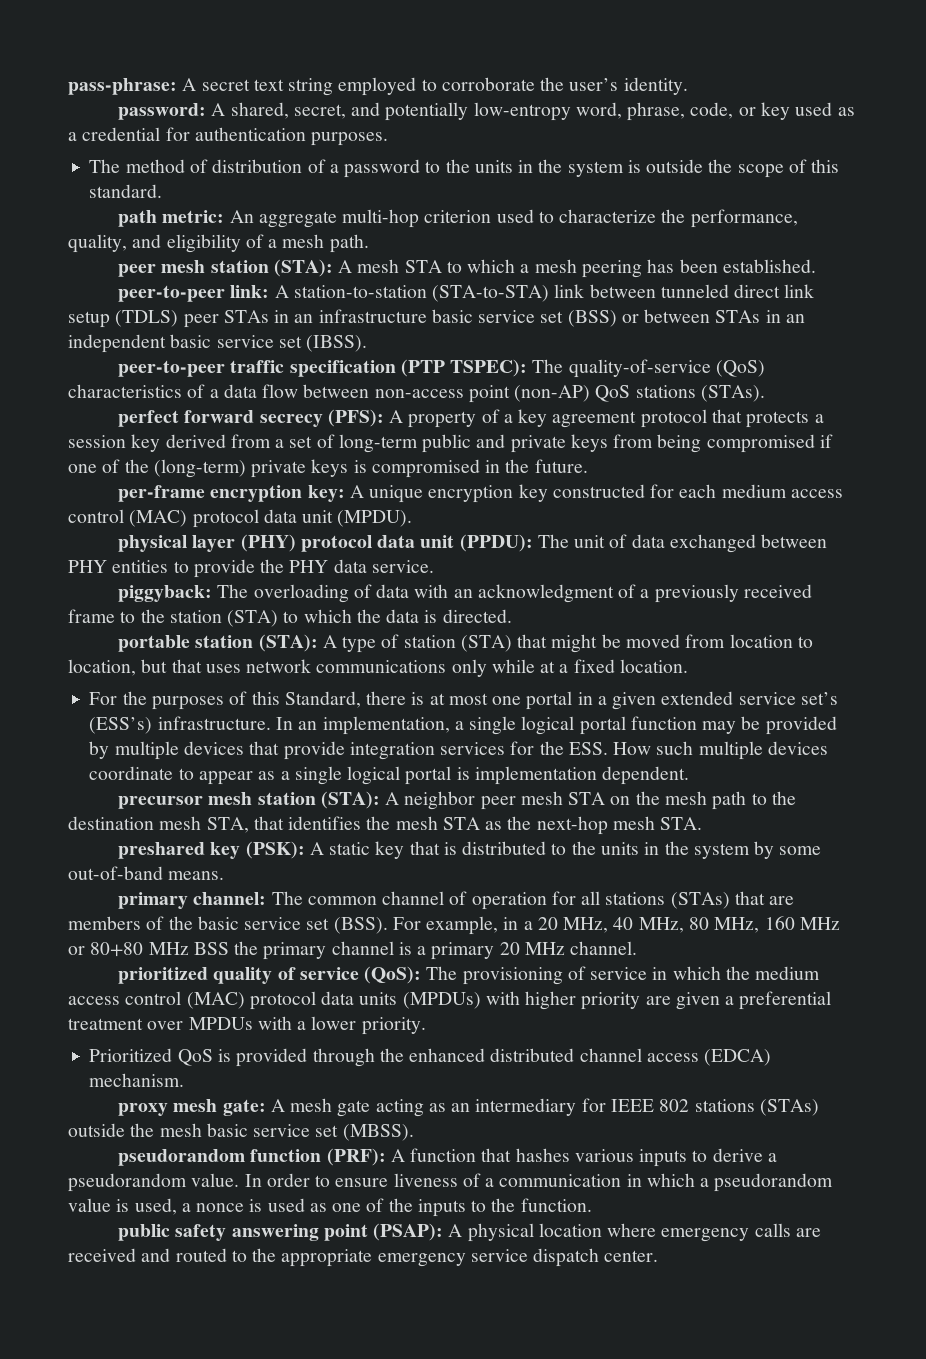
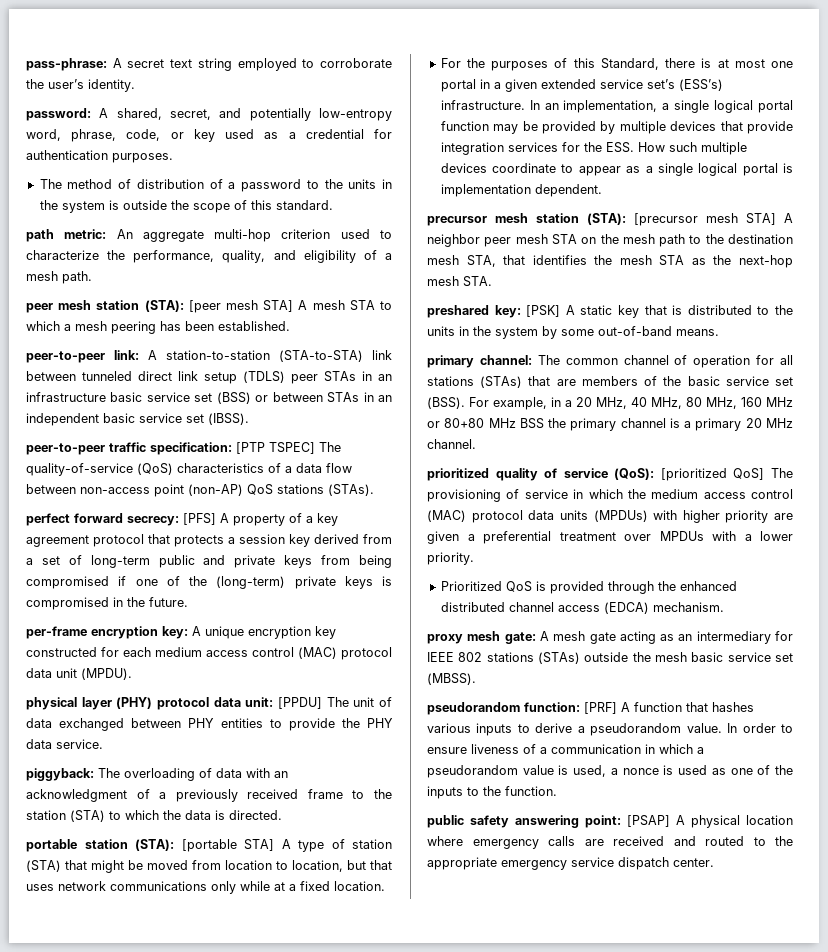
(333, 268) none -> [188,300,294,313] [peer mesh STA]
[289,359,528,377] specification (PTP TSPEC): -> [150,442,315,455] specification: [PTP TSPEC]
[259,409,384,427] secrecy (PFS): -> [127,513,216,526] secrecy: [PFS]
[420,534,533,552] unit (PPDU): -> [245,697,322,709] unit: [PPDU]
(318, 643) none -> [181,839,274,852] [portable STA]
(380, 800) none -> [634,213,776,226] [precursor mesh STA]
[210,841,305,859] key (PSK): -> [494,305,561,318] key: [PSK]
(422, 975) none -> [660,468,765,481] [prioritized QoS]
[250,1148,386,1166] function (PRF): -> [524,702,617,714] function: [PRF]
[323,1223,444,1241] point (PSAP): -> [585,815,670,828] point: [PSAP]

